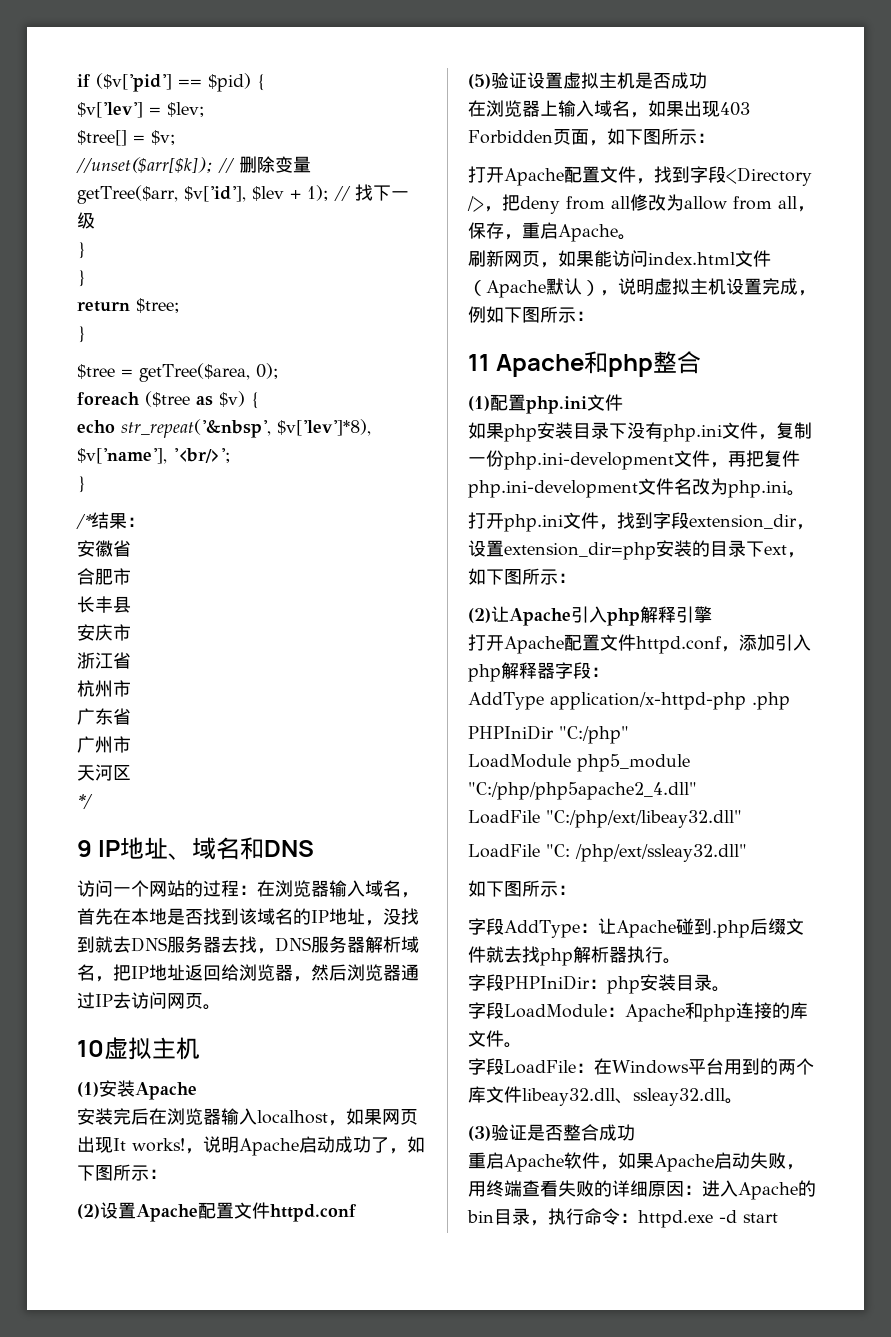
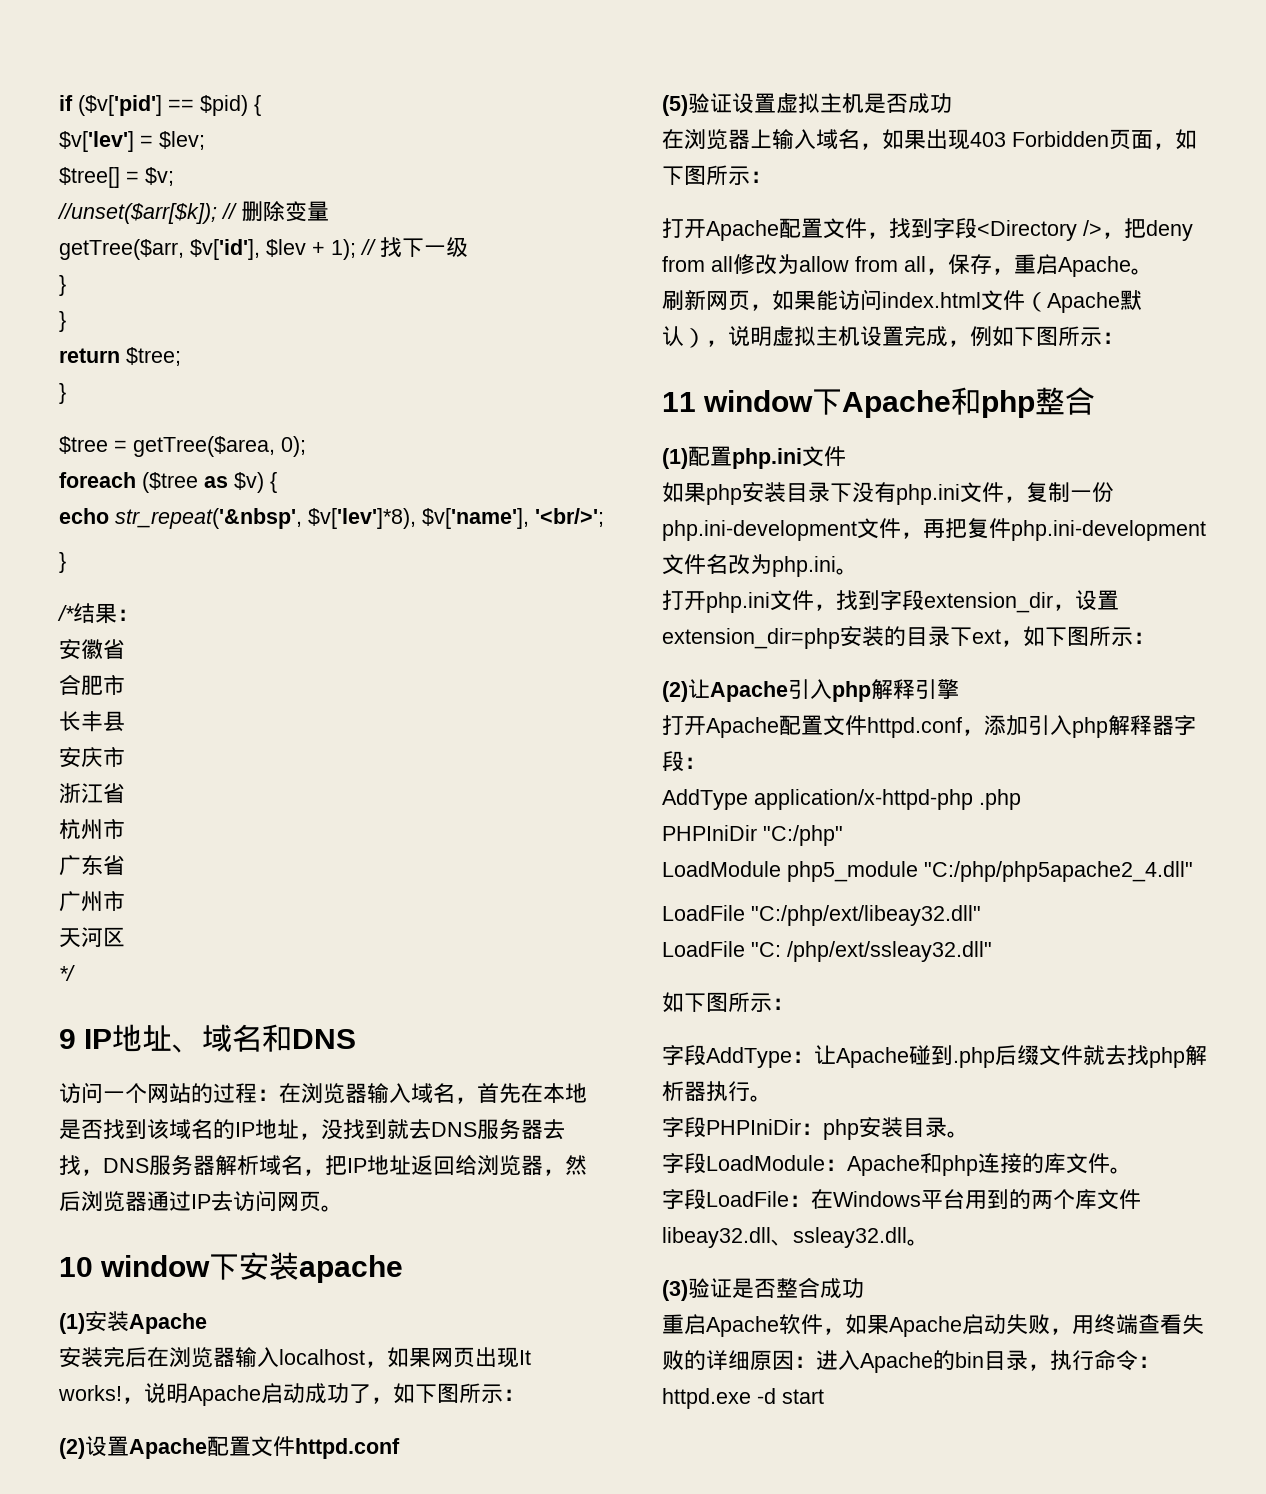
[104,1037,200,1060] 虚拟主机 -> [100,1252,404,1283] window下安装apache
(490, 362) none -> [703,389,843,415] window下

